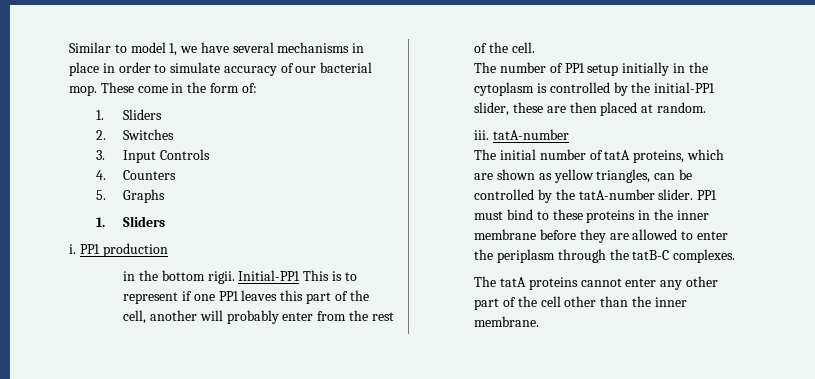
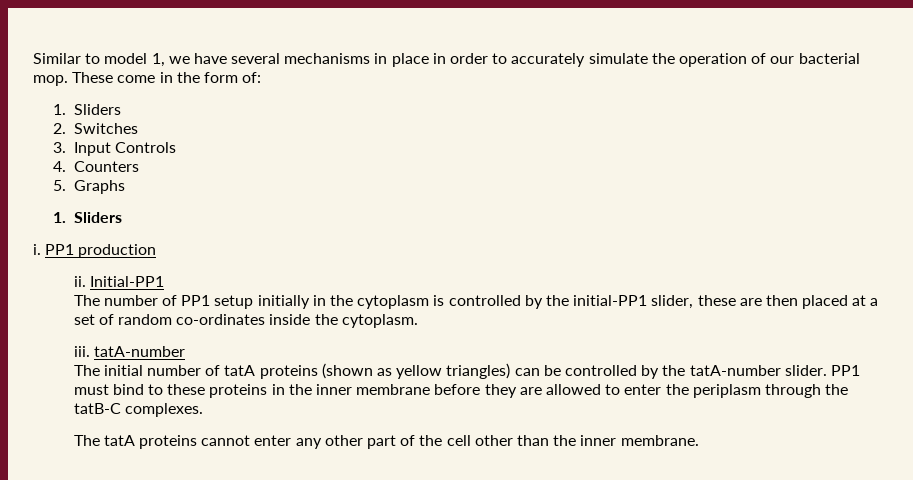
[170,62,277,76] simulate accuracy -> [511,53,747,67] accurately simulate the operation
[123,270,357,284] [123,290,369,304] [123,310,394,324] [474,42,535,53] in the bottom rigii. Initial-PP1 This is to represent if one PP1 leaves this part of the cell, another will probably enter from the rest of the cell. -> [73,276,164,287] ii. Initial-PP1
[656,102,706,113] random. -> [870,298,879,306] [73,314,418,328] a set of random co-ordinates inside the cytoplasm.
[633,149,724,163] [474,169,536,180] proteins, which are shown -> [259,363,373,379] proteins (shown
[596,169,651,183] triangles, -> [446,363,511,379] triangles)

